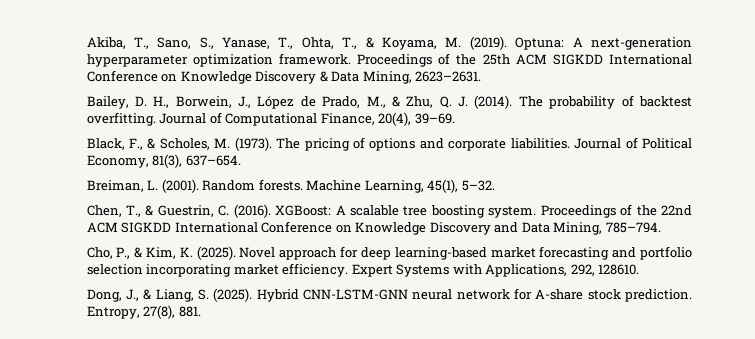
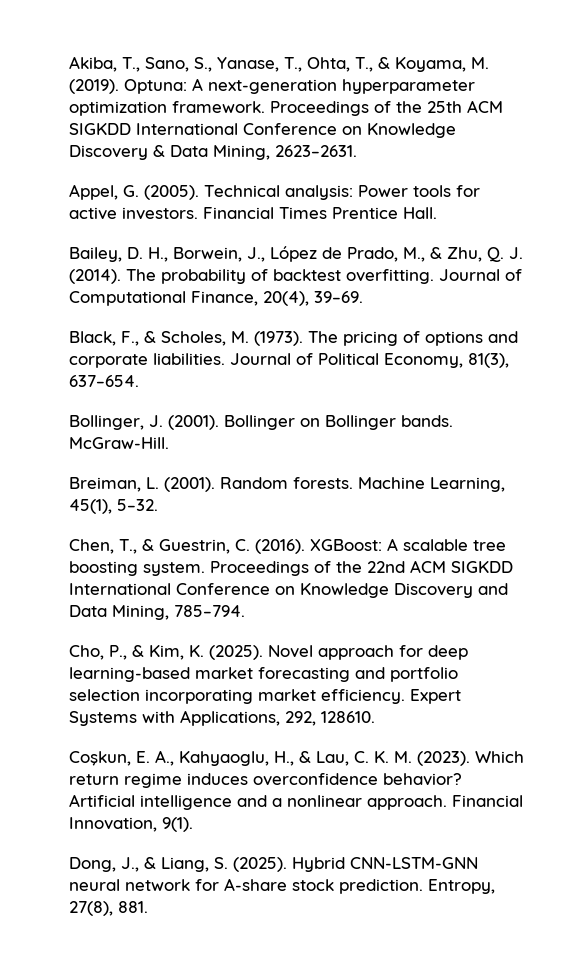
(482, 76) none -> [69,184,481,200] [69,207,438,220] // Appel, G. (2005). Technical analysis: Power tools for active investors. Financial Times Prentice Hall.
(241, 160) none -> [69,415,454,430] [69,437,170,449] // Bollinger, J. (2001). Bollinger on Bollinger bands. McGraw-Hill.
(640, 269) none -> [69,750,525,766] [69,773,463,788] [69,794,524,810] [69,817,194,832] // Coşkun, E. A., Kahyaoglu, H., & Lau, C. K. M. (2023). Which return regime induces overconfidence behavior? Artificial intelligence and a nonlinear approach. Financial Innovation, 9(1).

